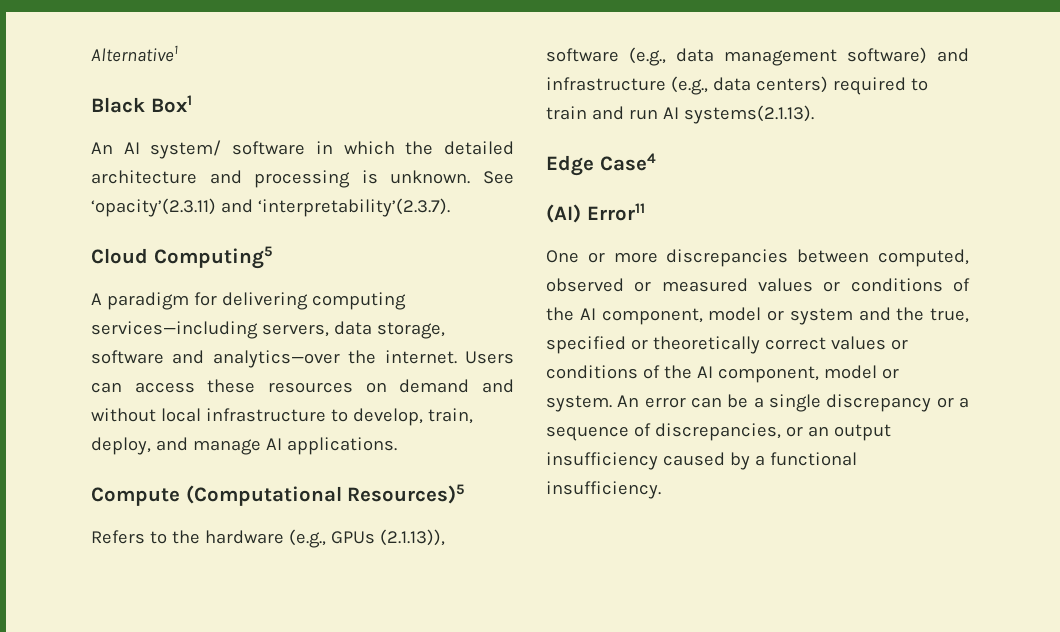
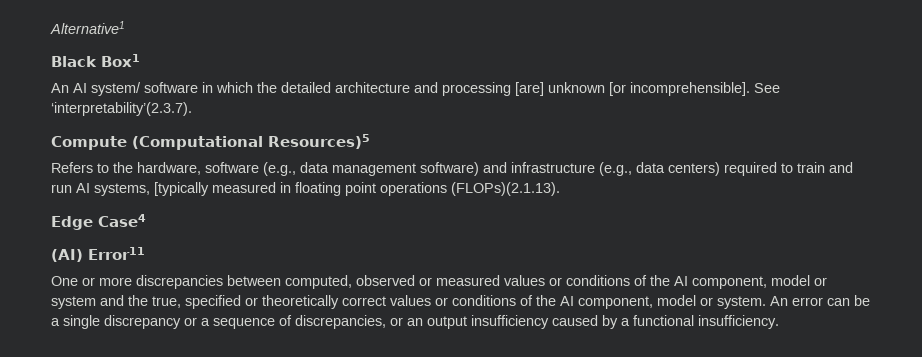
[361,170,514,184] [91,198,450,217] [91,246,272,269] [91,292,406,310] [91,321,445,339] [91,350,514,368] [91,379,514,393] [91,408,473,426] [91,437,397,455] is unknown. See ‘opacity’(2.3.11) and ‘interpretability’(2.3.7). // Cloud Computing5 // A paradigm for delivering computing services—including servers, data storage, software and analytics—over the internet. Users can access these resources on demand and without local infrastructure to develop, train, deploy, and manage AI applications. -> [515,82,780,96] [51,102,192,116] [are] unknown [or incomprehensible]. See ‘interpretability’(2.3.7).
[204,529,445,548] hardware (e.g., GPUs (2.1.13)), -> [137,162,201,175] hardware,
[683,105,814,124] systems(2.1.13). -> [94,182,560,196] systems, [typically measured in floating point operations (FLOPs)(2.1.13).

